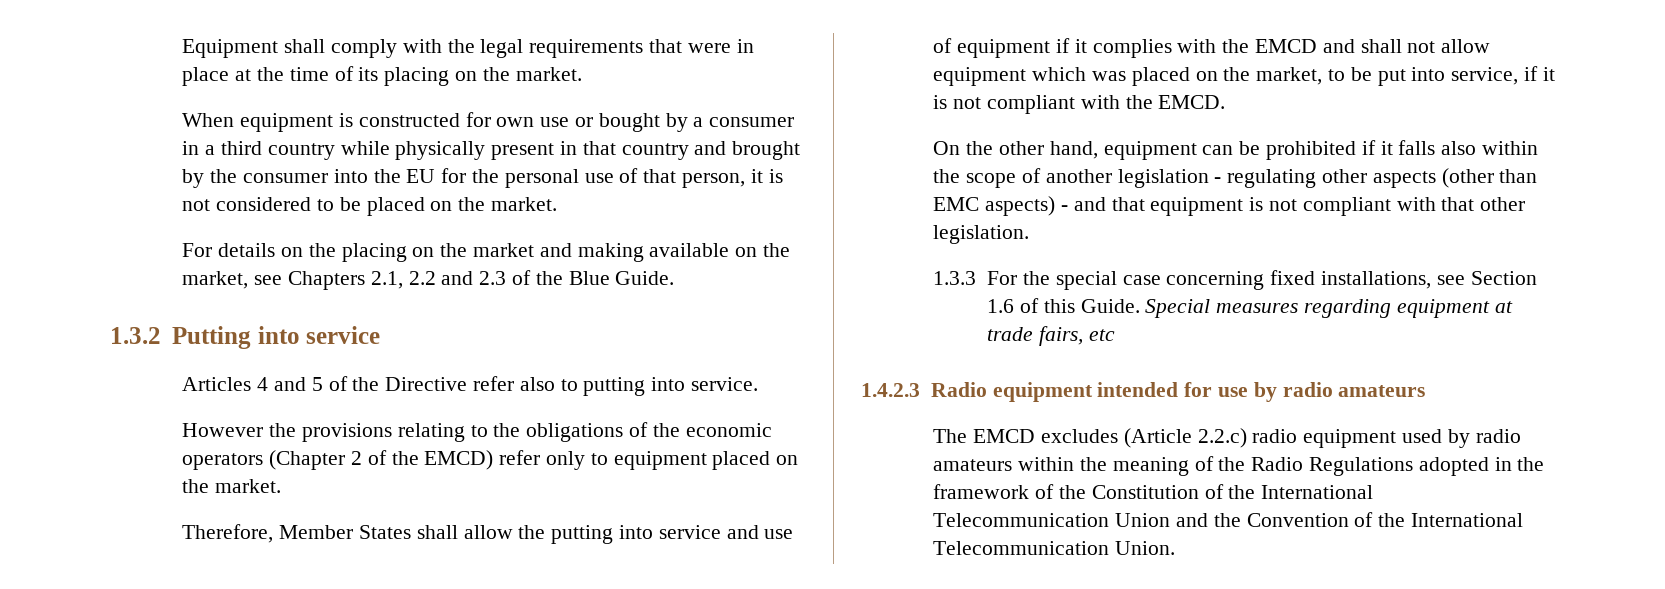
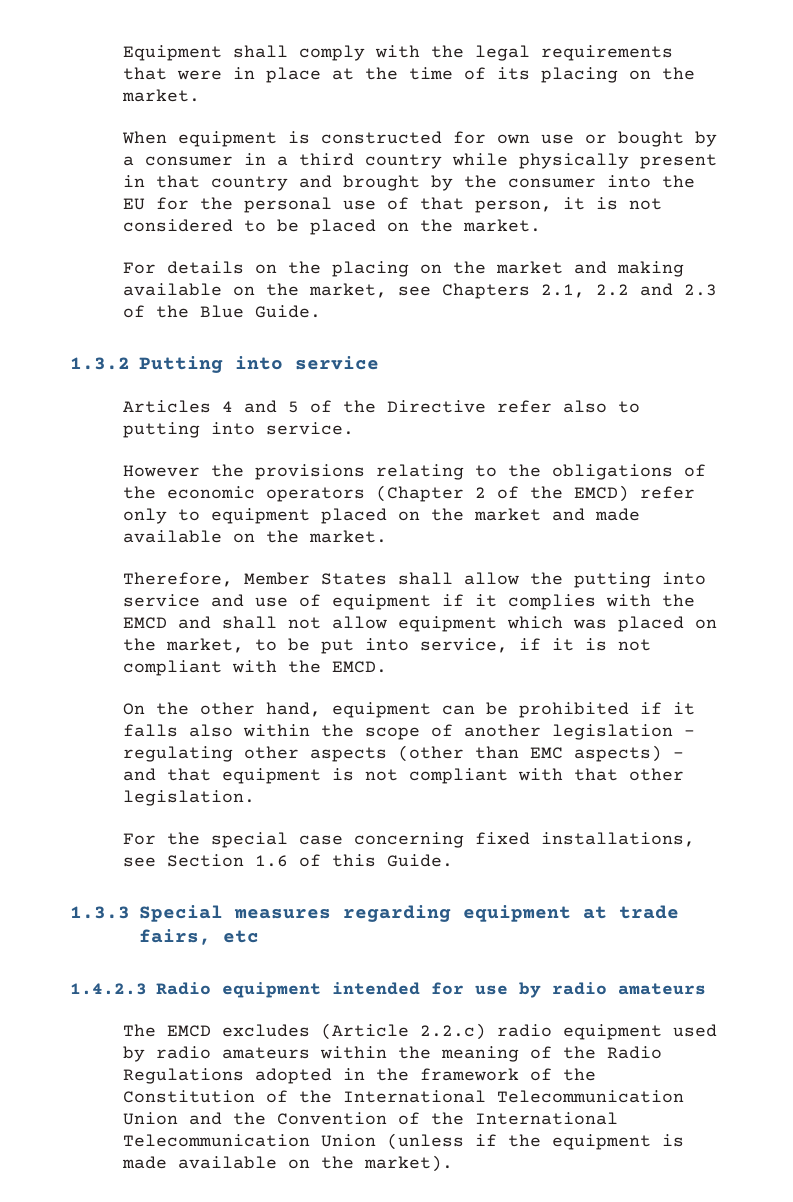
(210, 486) none -> [474,508,641,521] [123,530,300,543] market and made available on the
[933,271,977,285] 1.3.3 -> (256, 798) none
(1140, 306) none -> [70,906,130,919] // 1.3.3
[1115,541,1176,555] Union. -> [321,1133,685,1150] [122,1155,454,1172] Union (unless if the equipment is made available on the market).

